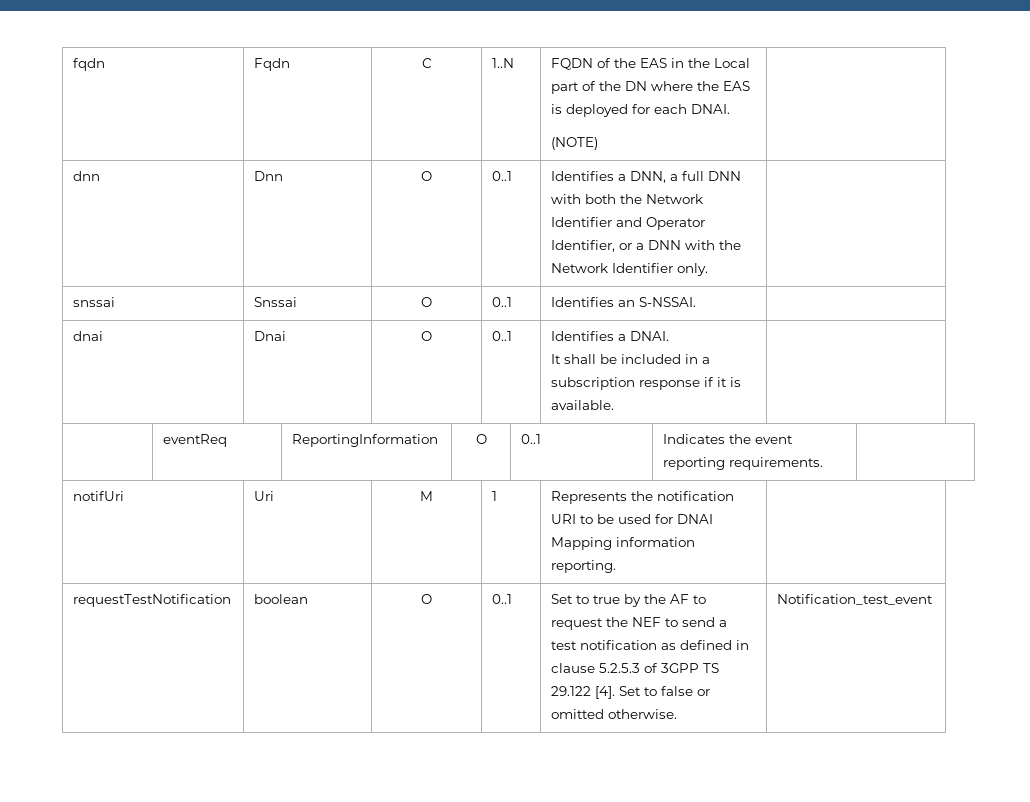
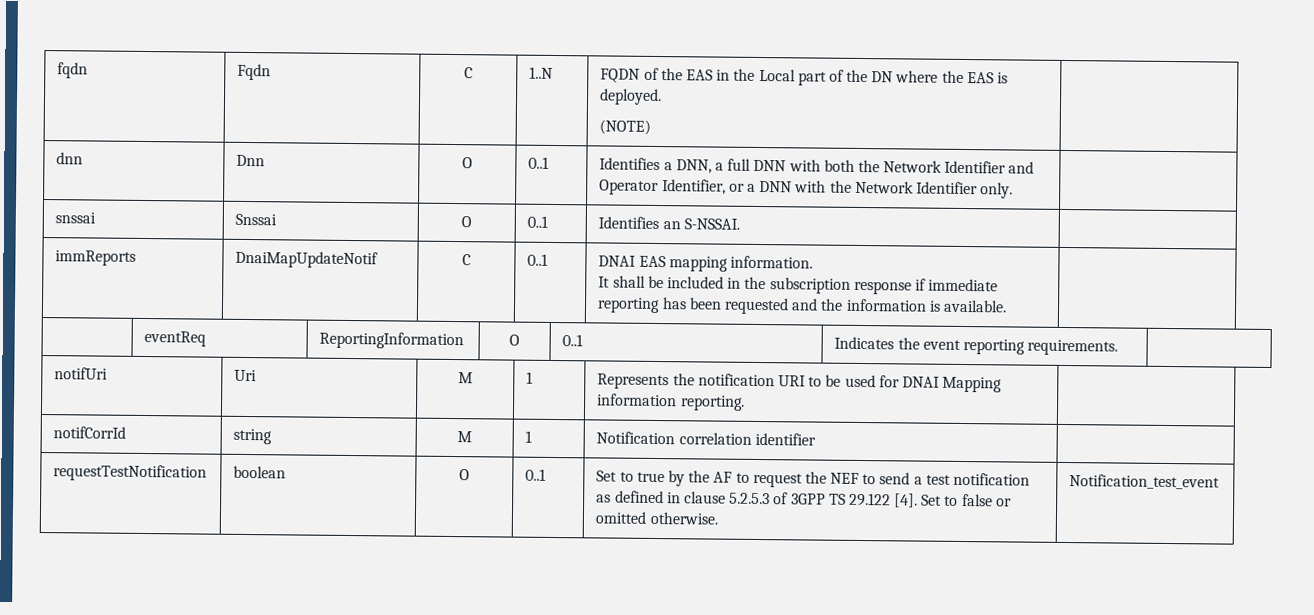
[566,104,731,117] deployed for each DNAI. -> [599,88,663,106] deployed.
[73,331,104,341] [254,331,287,341] [421,331,432,341] [492,331,513,341] [551,331,670,341] dnai | Dnai | O | 0..1 | Identifies a DNAI. -> [55,250,137,266] [235,250,379,269] [462,254,471,266] [527,253,549,266] [598,255,814,272] immReports | DnaiMapUpdateNotif | C | 0..1 | DNAI EAS mapping information.
[702,357,711,364] a -> [744,276,767,290] the
[717,377,728,387] it -> [928,278,999,292] [597,297,927,315] immediate reporting has been requested and the information
(617, 566) none -> [53,426,127,439] [233,428,273,445] [457,431,472,443] [525,430,533,443] [596,431,816,446] // notifCorrId | string | M | 1 | Notification correlation identifier |

